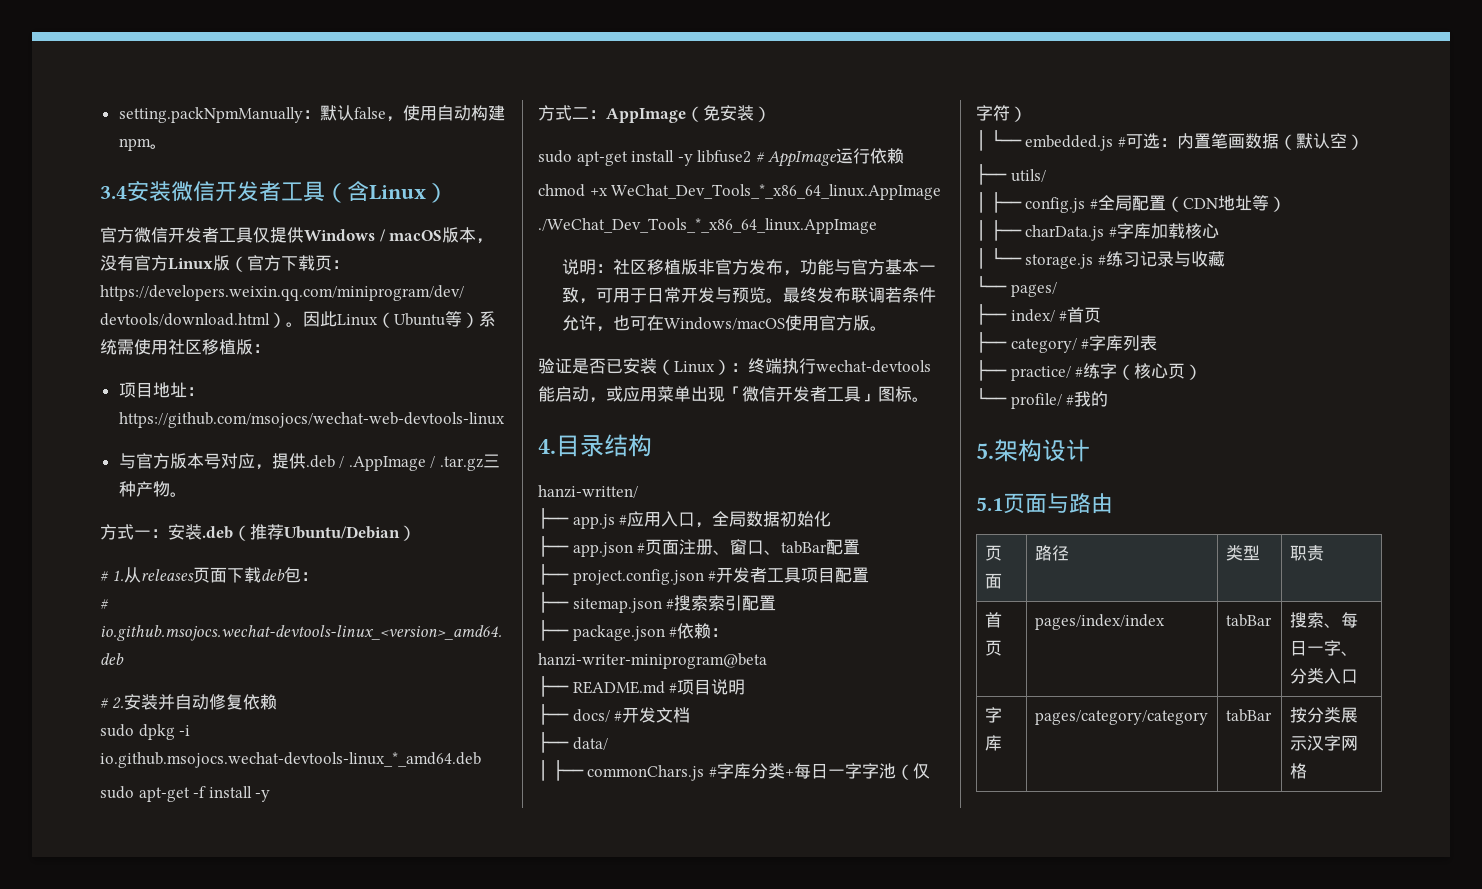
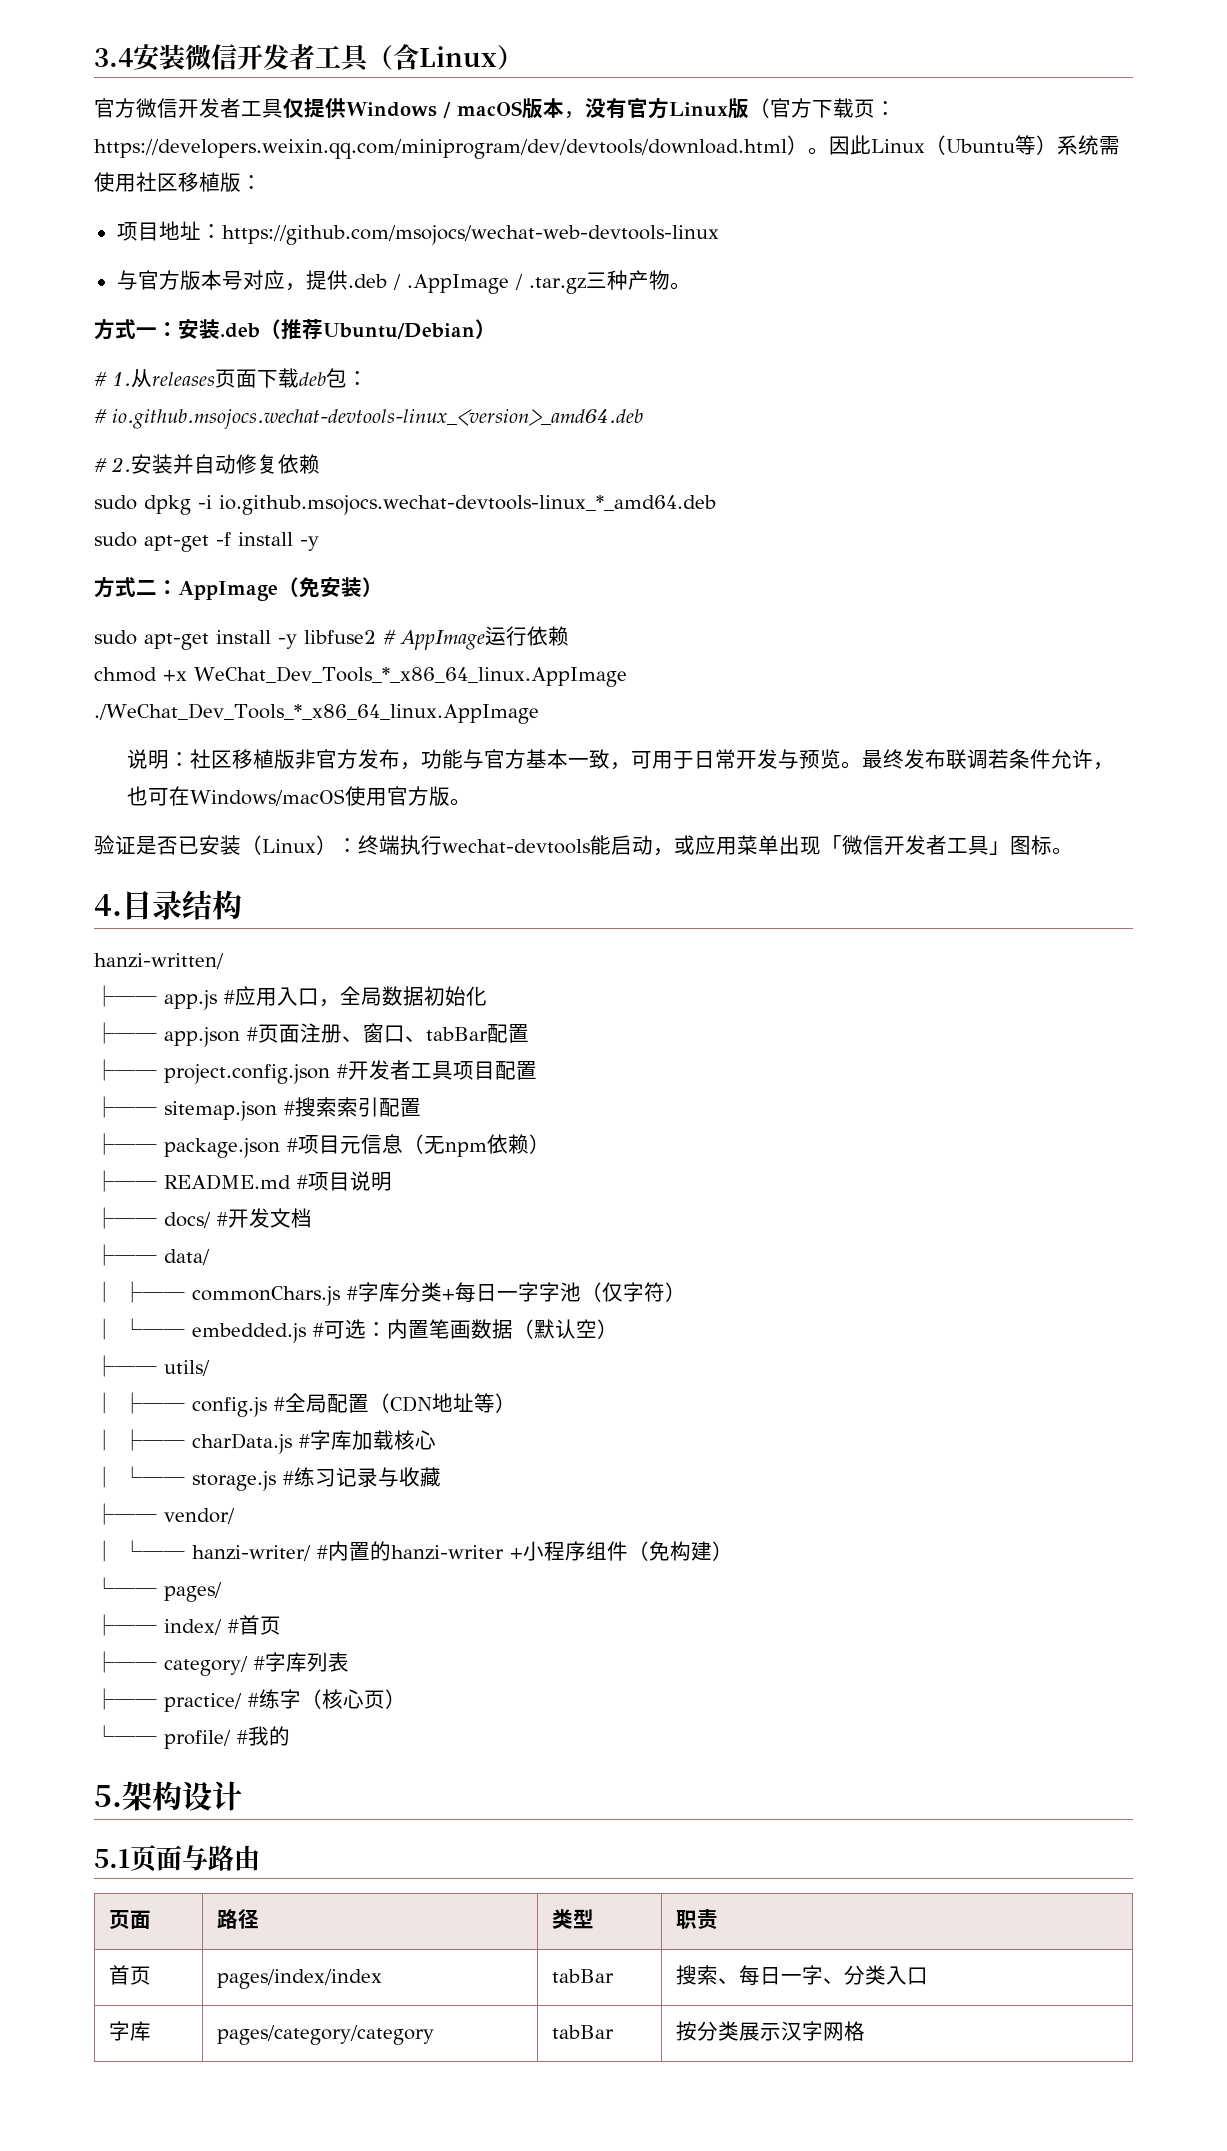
[118,105,505,123] [118,138,167,151] setting.packNpmManually：默认false，使用自动构建npm。 // -> (94, 57) none
[677,623,729,639] [538,653,767,669] 依赖：hanzi-writer-miniprogram@beta -> [298,1134,550,1157] 项目元信息（无npm依赖）
(1225, 259) none -> [94,1503,235,1525] [94,1540,733,1562] // ├── vendor/ // │ └── hanzi-writer/ #内置的hanzi-writer +小程序组件（免构建）

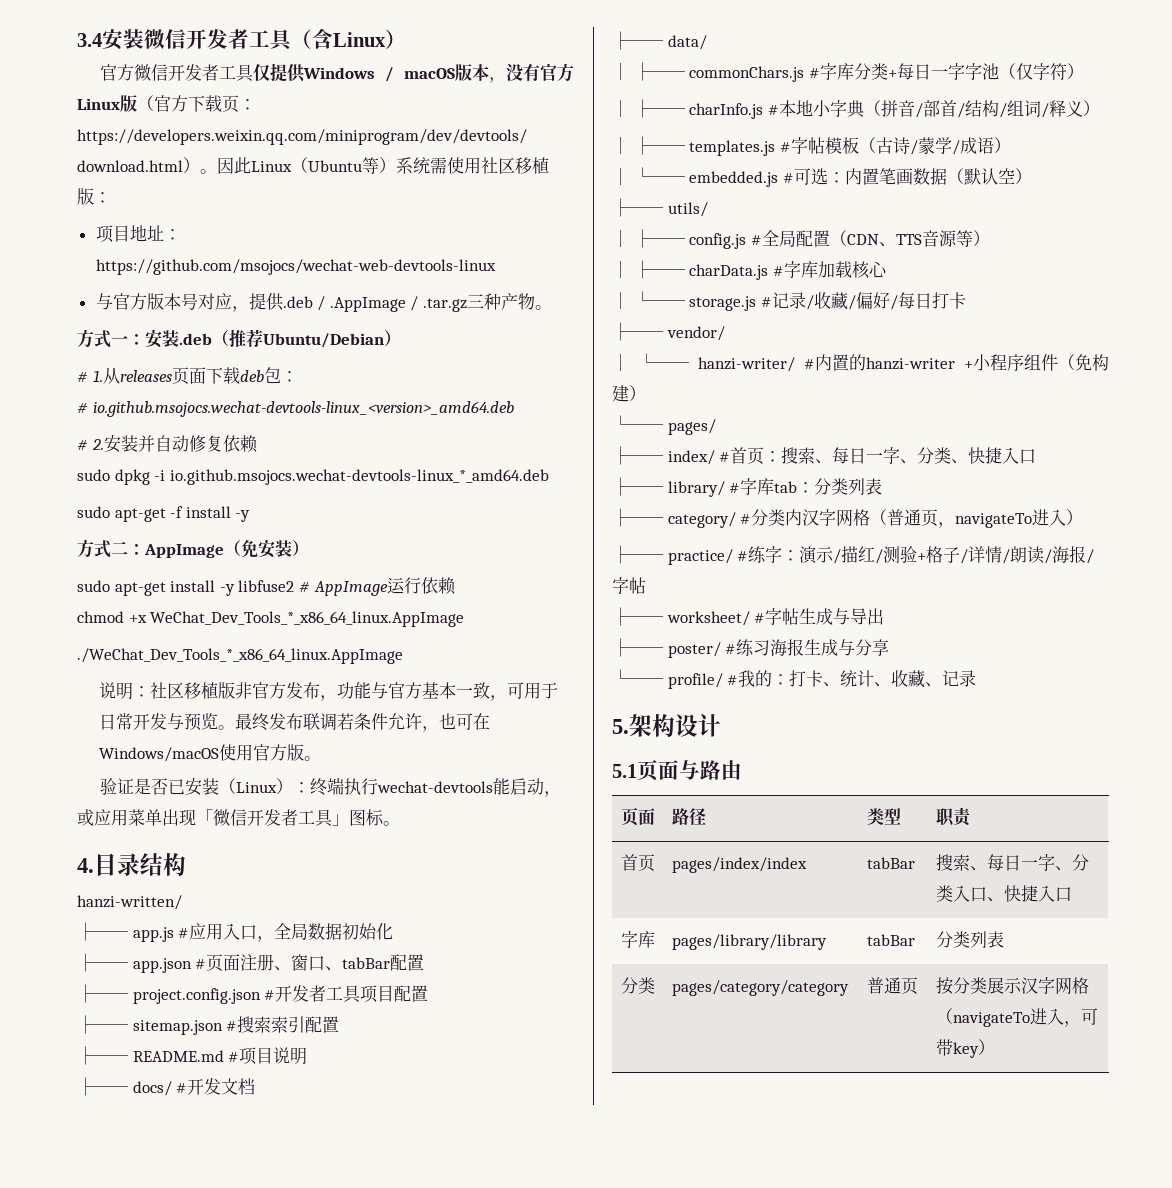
[94,1133,550,1158] // ├── package.json #项目元信息（无npm依赖） -> (340, 1024) none
(686, 1292) none -> [612,99,1100,119] [612,136,1011,156] // │ ├── charInfo.js #本地小字典（拼音/部首/结构/组词/释义） // │ ├── templates.js #字帖模板（古诗/蒙学/成语）
[432,1393,474,1412] 地址 -> [878,230,957,247] 、TTS音源
[294,1467,441,1487] 练习记录与收藏 -> [771,292,966,310] 记录/收藏/偏好/每日打卡
[94,1651,349,1676] [94,1688,406,1712] [94,1725,290,1749] // ├── category/ #字库列表 // ├── practice/ #练字（核心页） // └── profile/ #我的 -> [764,447,1037,464] [612,477,883,497] [612,508,1084,528] [612,545,1095,565] [612,577,646,594] [612,607,885,626] [612,638,890,658] [612,669,977,689] ：搜索、每日一字、分类、快捷入口 // ├── library/ #字库tab：分类列表 // ├── category/ #分类内汉字网格（普通页，navigateTo进入） // ├── practice/ #练字：演示/描红/测验+格子/详情/朗读/海报/字帖 // ├── worksheet/ #字帖生成与导出 // ├── poster/ #练习海报生成与分享 // └── profile/ #我的：打卡、统计、收藏、记录
[108,2021,151,2041] // 字库 -> [986,885,1072,902] [620,931,655,948] [671,934,827,950] [866,934,915,946] [935,931,1004,948] [620,977,655,994] 、快捷入口 // 字库 | pages/library/library | tabBar | 分类列表 // 分类
[551,2025,614,2039] tabBar -> [866,977,918,995] 普通页
(865, 2031) none -> [935,1008,1098,1027] [935,1039,995,1058] （navigateTo进入，可带key）

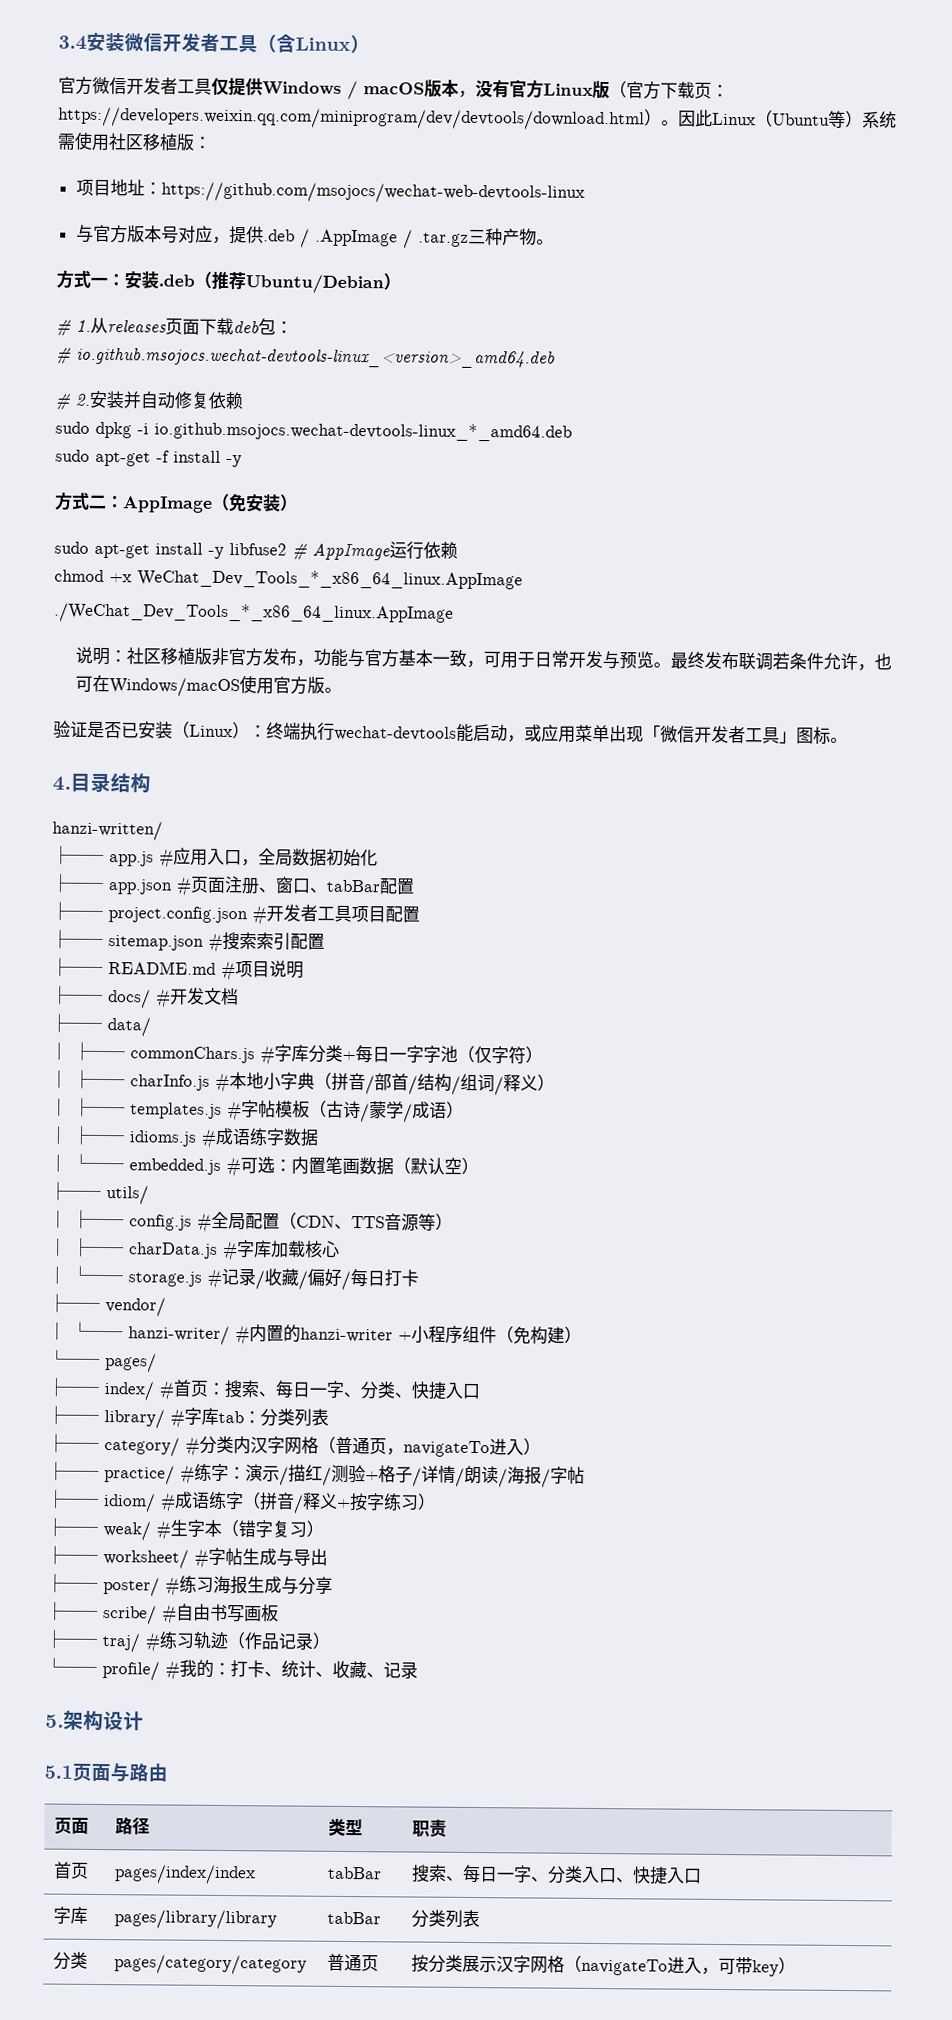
(1011, 145) none -> [49,1125,319,1149] // │ ├── idioms.js #成语练字数据
(646, 585) none -> [46,1489,436,1514] [46,1517,324,1541] // ├── idiom/ #成语练字（拼音/释义+按字练习） // ├── weak/ #生字本（错字复习）
(890, 647) none -> [46,1601,279,1625] [45,1629,330,1653] // ├── scribe/ #自由书写画板 // ├── traj/ #练习轨迹（作品记录）

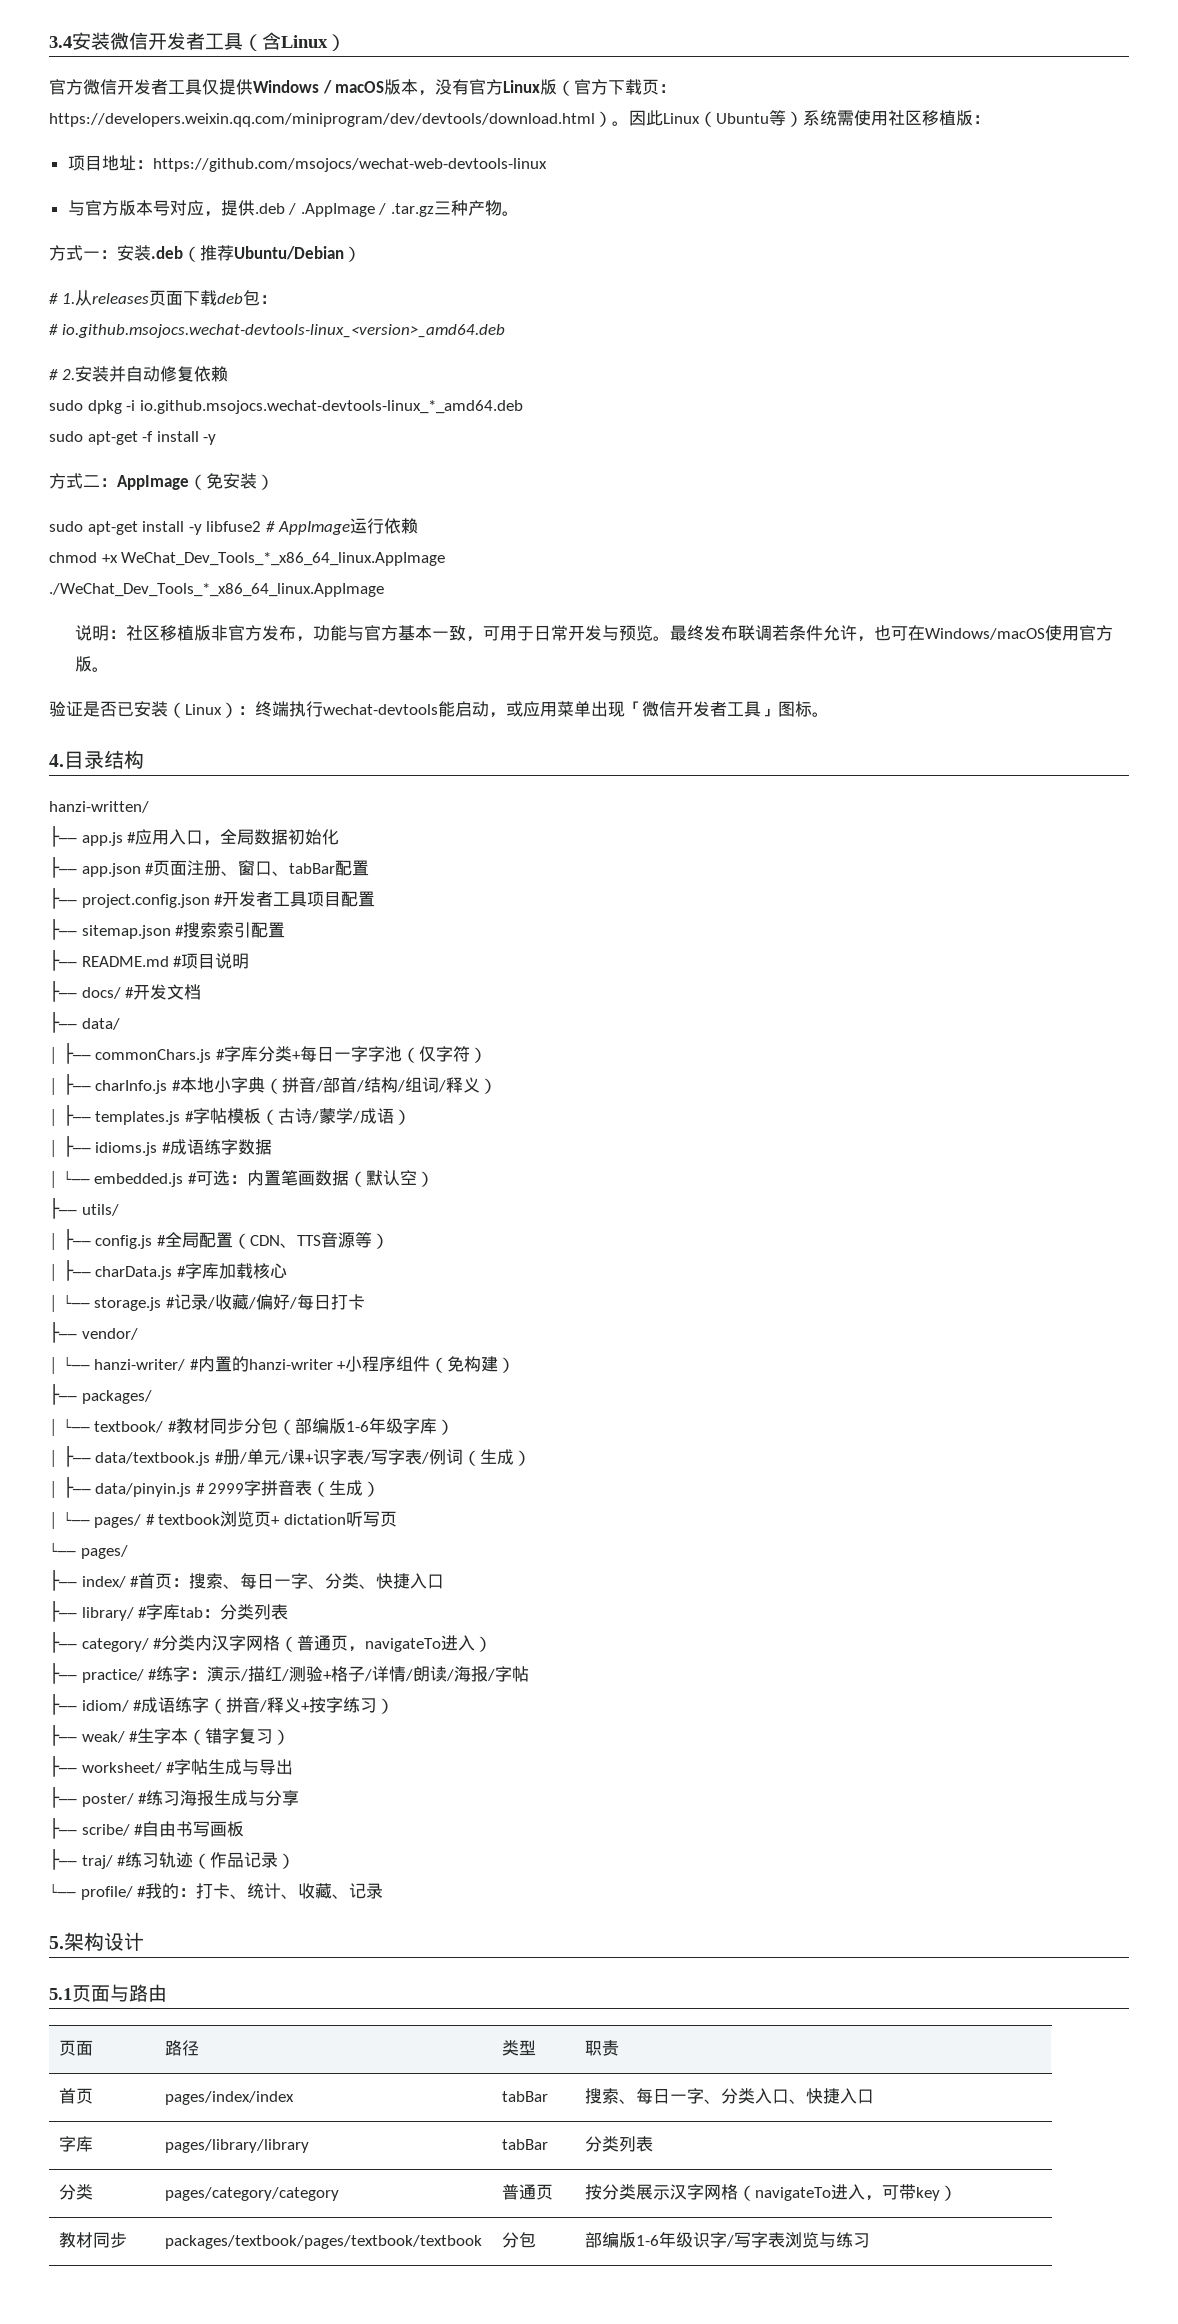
(582, 1335) none -> [49,1384,152,1405] [49,1417,454,1436] [49,1446,531,1467] [49,1477,381,1498] [49,1511,397,1529] // ├── packages/ // │ └── textbook/ #教材同步分包（部编版1-6年级字库） // │ ├── data/textbook.js #册/单元/课+识字表/写字表/例词（生成） // │ ├── data/pinyin.js # 2999字拼音表（生成） // │ └── pages/ # textbook浏览页+ dictation听写页
(797, 1966) none -> [58,2232,127,2248] [164,2235,482,2249] [501,2232,536,2248] [584,2231,870,2248] // 教材同步 | packages/textbook/pages/textbook/textbook | 分包 | 部编版1-6年级识字/写字表浏览与练习

